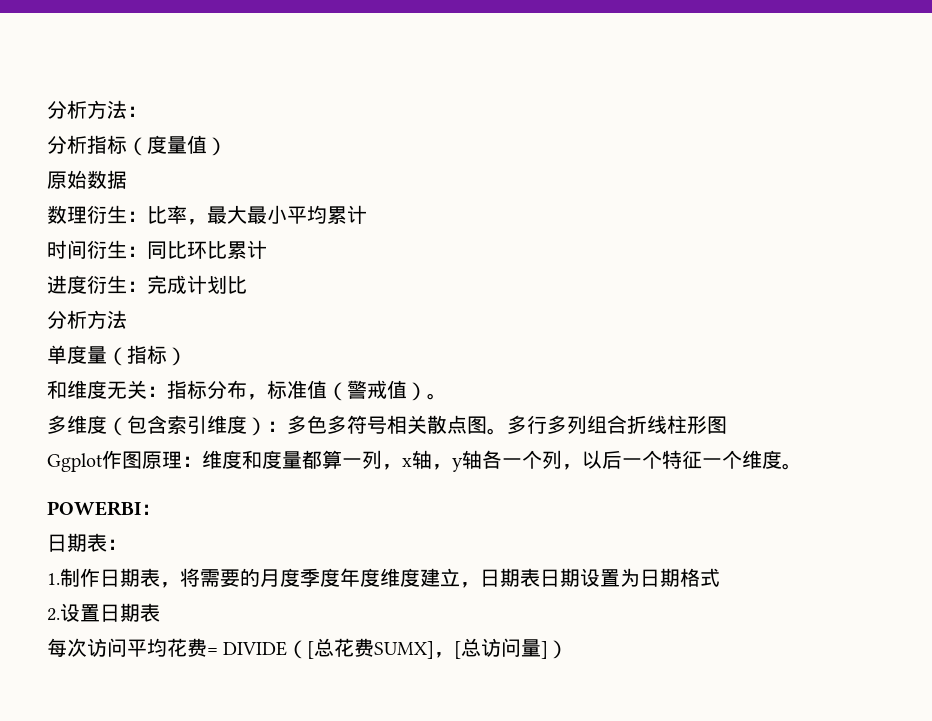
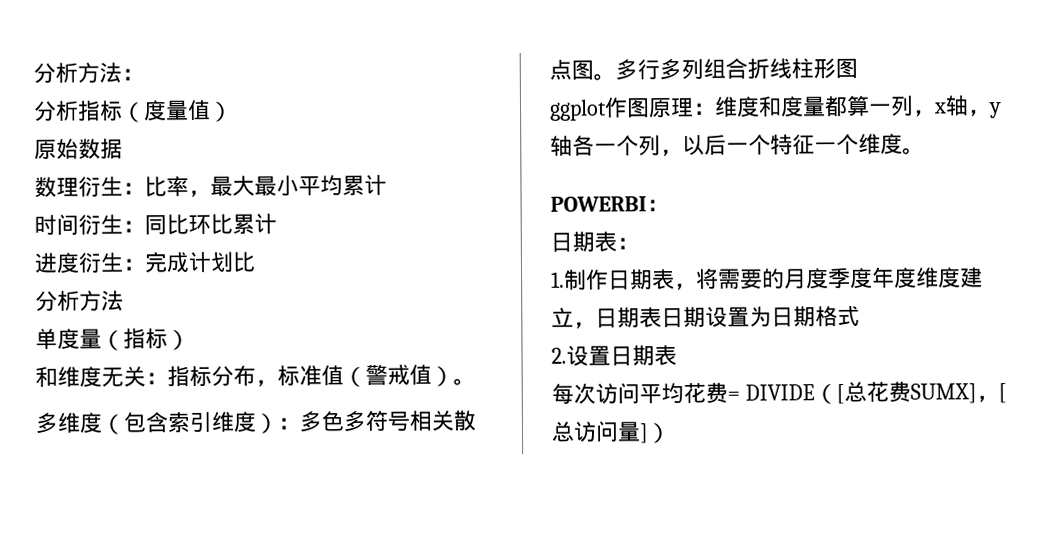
[47,453,103,472] Ggplot -> [549,99,607,121] ggplot

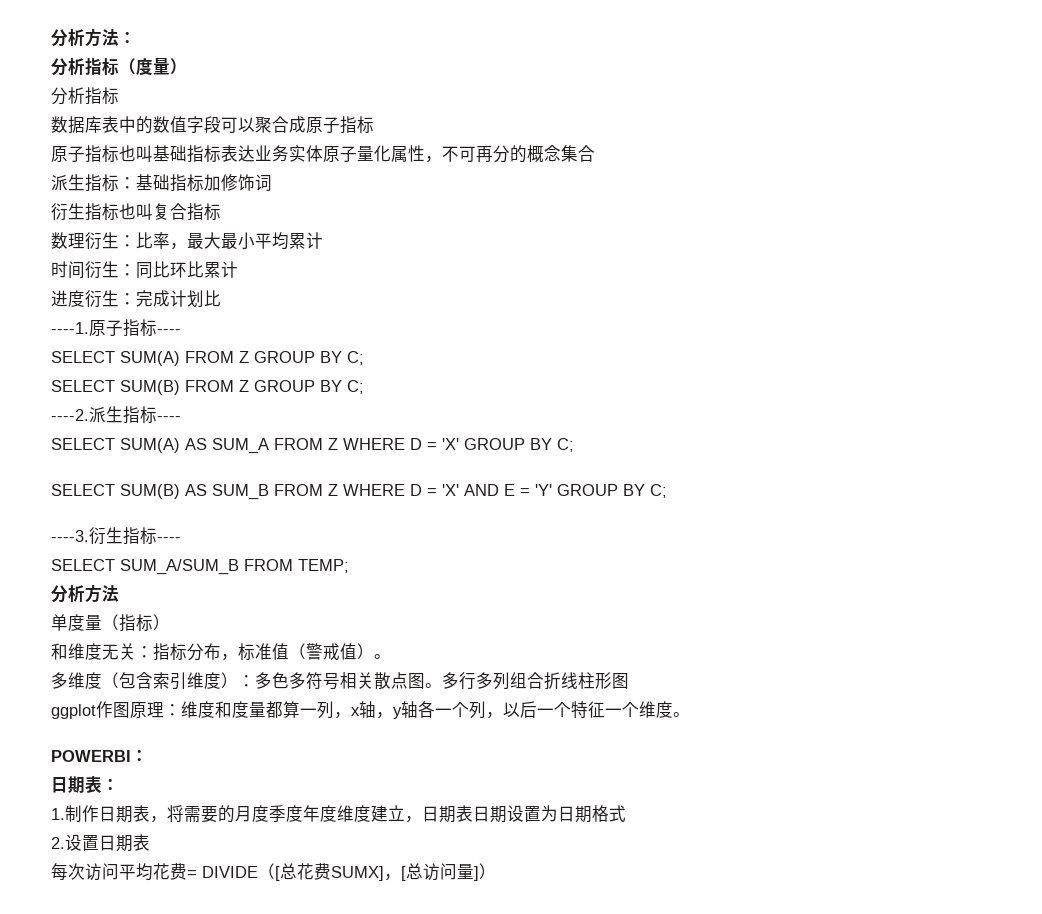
[187,99,233,122] [34,138,79,160] 值） // 原始 -> [170,58,187,74] [51,87,119,105] ） // 分析指标 //
(123, 148) none -> [85,116,374,134] [51,145,595,163] [51,174,272,192] [51,203,221,221] 库表中的数值字段可以聚合成原子指标 // 原子指标也叫基础指标表达业务实体原子量化属性，不可再分的概念集合 // 派生指标：基础指标加修饰词 // 衍生指标也叫复合指标
(256, 261) none -> [51,319,181,337] [51,351,364,366] [51,380,364,395] [51,406,181,424] [51,438,574,454] [51,484,667,500] [51,527,181,545] [51,559,349,575] // ----1.原子指标---- // SELECT SUM(A) FROM Z GROUP BY C; // SELECT SUM(B) FROM Z GROUP BY C; // ----2.派生指标---- // SELECT SUM(A) AS SUM_A FROM Z WHERE D = 'X' GROUP BY C; // SELECT SUM(B) AS SUM_B FROM Z WHERE D = 'X' AND E = 'Y' GROUP BY C; // ----3.衍生指标---- // SELECT SUM_A/SUM_B FROM TEMP;

